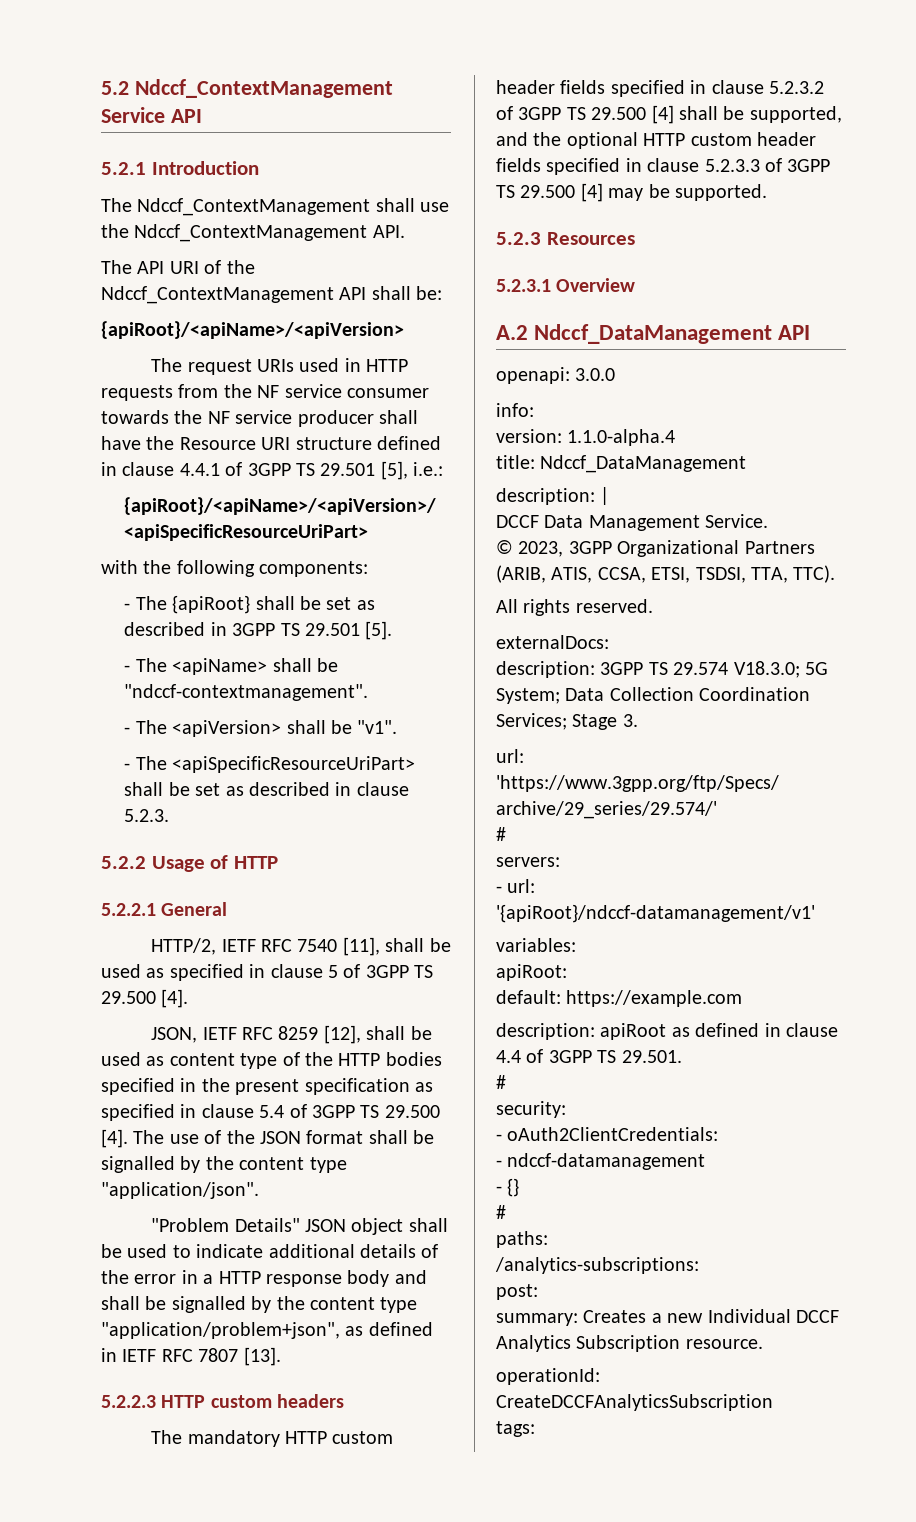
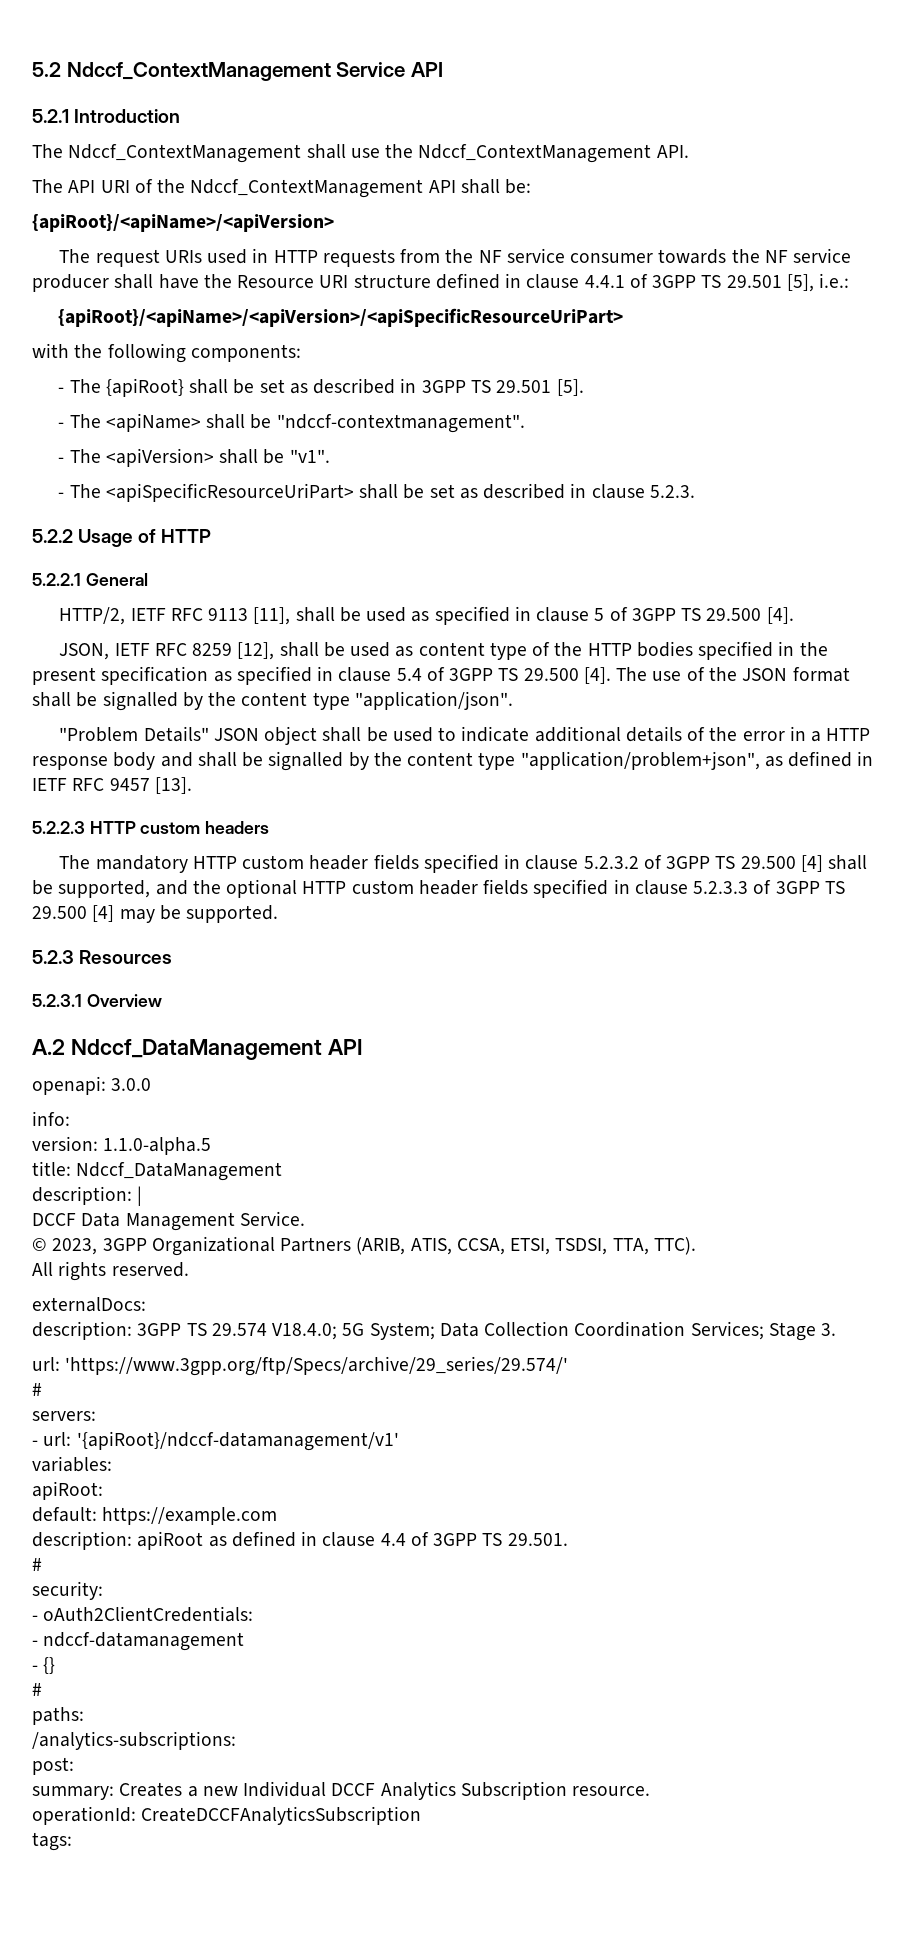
[297,939,338,952] 7540 -> [208,608,249,621] 9113
[198,1348,239,1362] 7807 -> [109,778,150,791] 9457
[567,429,676,446] 1.1.0-alpha.4 -> [103,1137,212,1155] 1.1.0-alpha.5
[733,661,800,678] V18.3.0; -> [272,1323,338,1340] V18.4.0;

